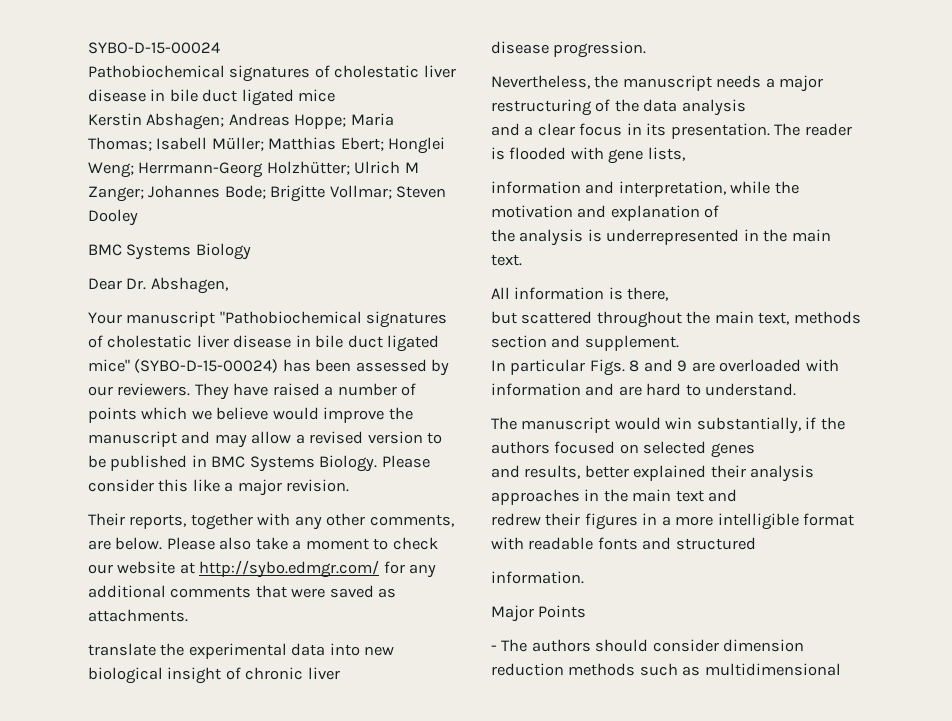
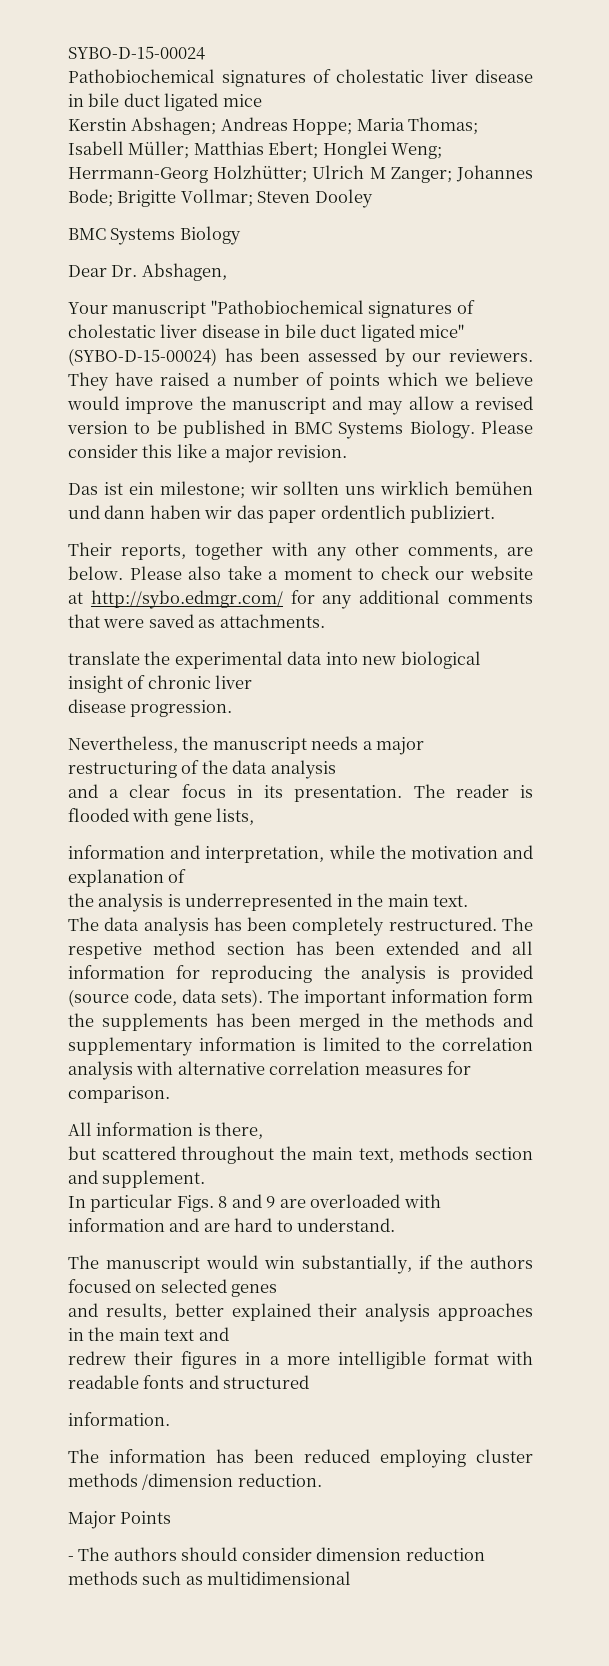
(350, 485) none -> [68,481,533,499] [68,505,496,523] // Das ist ein milestone; wir sollten uns wirklich bemühen und dann haben wir das paper ordentlich publiziert.
(522, 260) none -> [68,917,533,936] [68,941,533,959] [68,965,533,984] [68,989,533,1007] [68,1013,533,1031] [68,1037,533,1056] [68,1061,472,1080] [68,1086,170,1103] // The data analysis has been completely restructured. The respetive method section has been extended and all information for reproducing the analysis is provided (source code, data sets). The important information form the supplements has been merged in the methods and supplementary information is limited to the correlation analysis with alternative correlation measures for comparison.
(584, 577) none -> [68,1449,533,1468] [68,1473,322,1490] // The information has been reduced employing cluster methods /dimension reduction.

